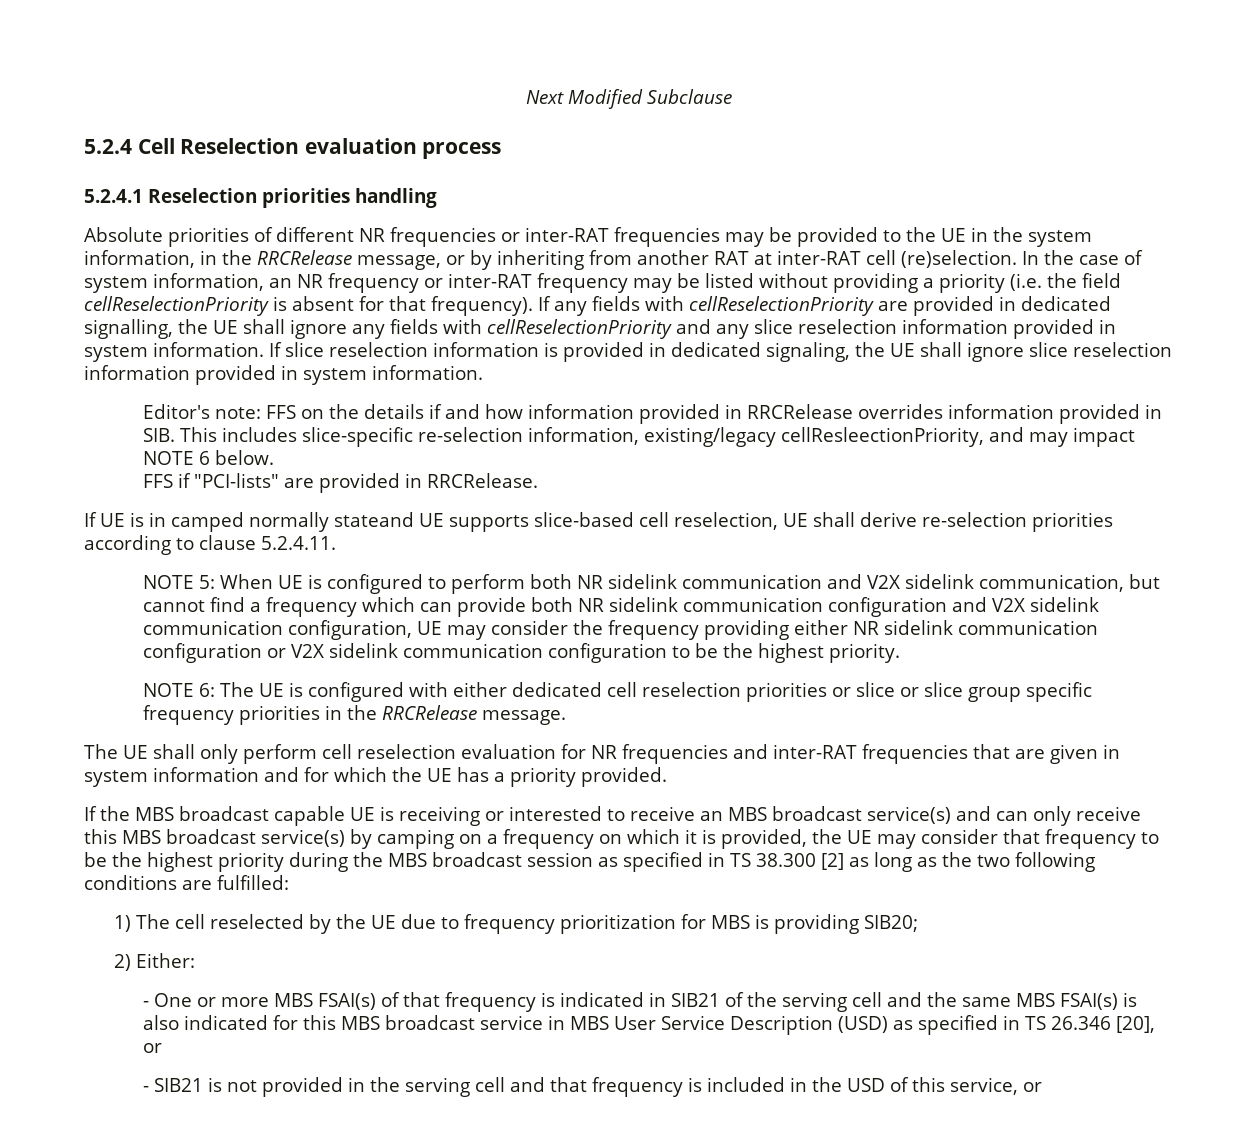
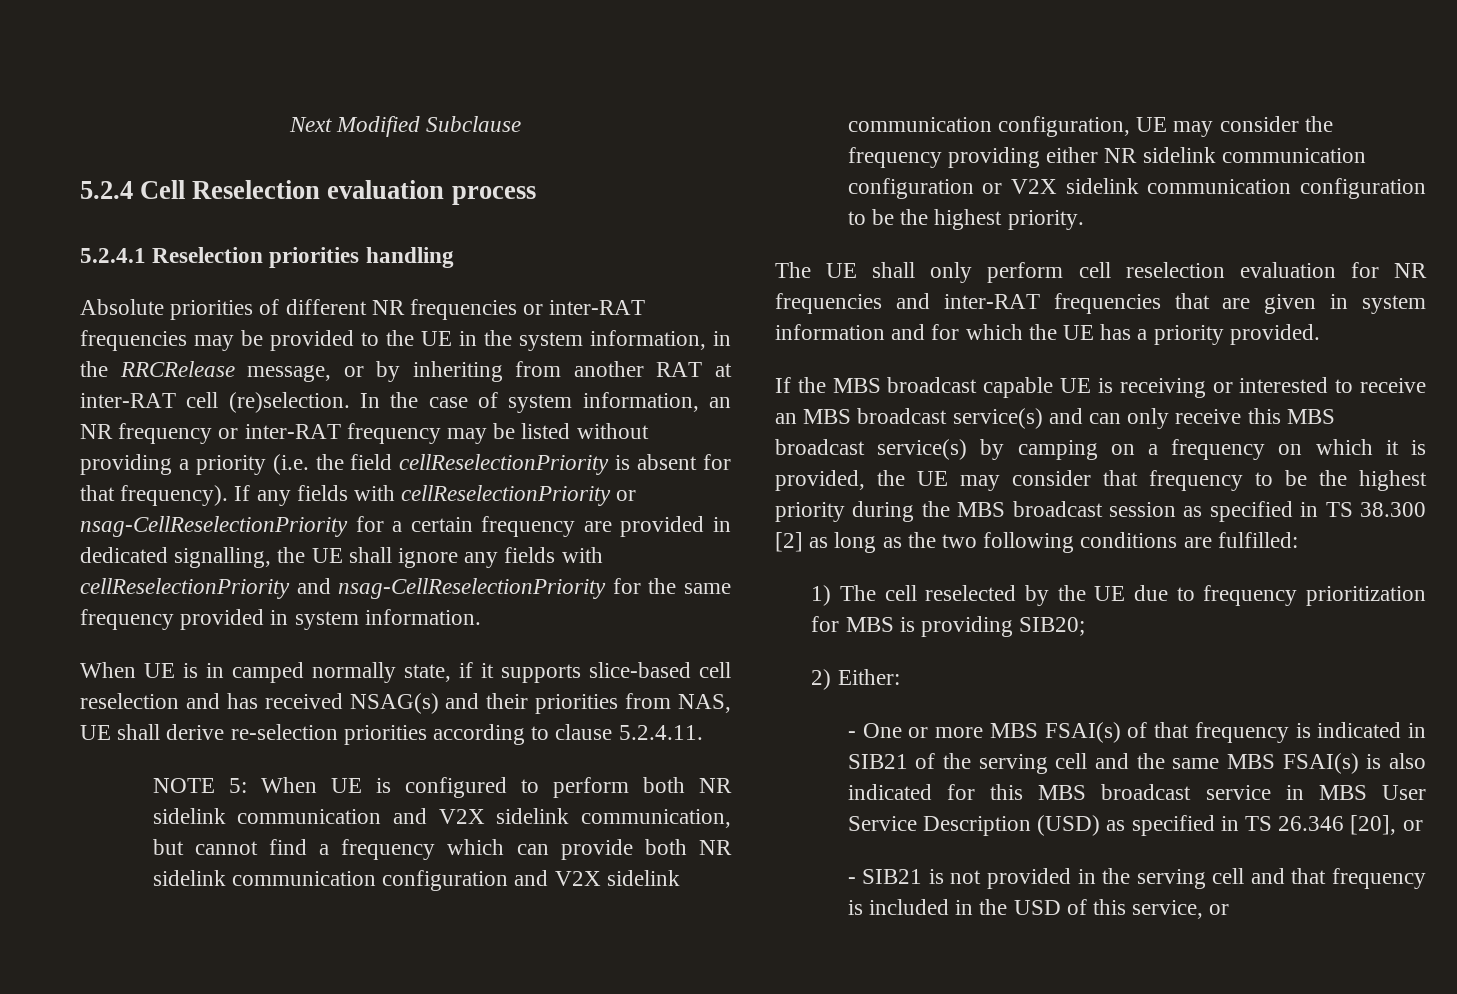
(874, 306) none -> [616,490,637,501] [80,516,576,537] or nsag-CellReselectionPriority for a certain frequency
[716,319,1116,339] [84,342,1172,362] [84,365,483,385] [143,404,1163,424] [143,427,1136,447] [143,450,275,465] [143,473,539,493] [84,512,97,527] any slice reselection information provided in system information. If slice reselection information is provided in dedicated signaling, the UE shall ignore slice reselection information provided in system information. // Editor's note: FFS on the details if and how information provided in RRCRelease overrides information provided in SIB. This includes slice-specific re-selection information, existing/legacy cellResleectionPriority, and may impact NOTE 6 below. // FFS if "PCI-lists" are provided in RRCRelease. // If -> [338,578,732,599] [80,609,481,630] [80,662,136,678] nsag-CellReselectionPriority for the same frequency provided in system information. // When
[334,512,778,532] stateand UE supports slice-based cell reselection, -> [404,662,731,683] [80,693,732,714] state, if it supports slice-based cell reselection and has received NSAG(s) and their priorities from NAS,
[143,682,1093,702] [143,705,567,725] // NOTE 6: The UE is configured with either dedicated cell reselection priorities or slice or slice group specific frequency priorities in the RRCRelease message. -> (1084, 220) none

